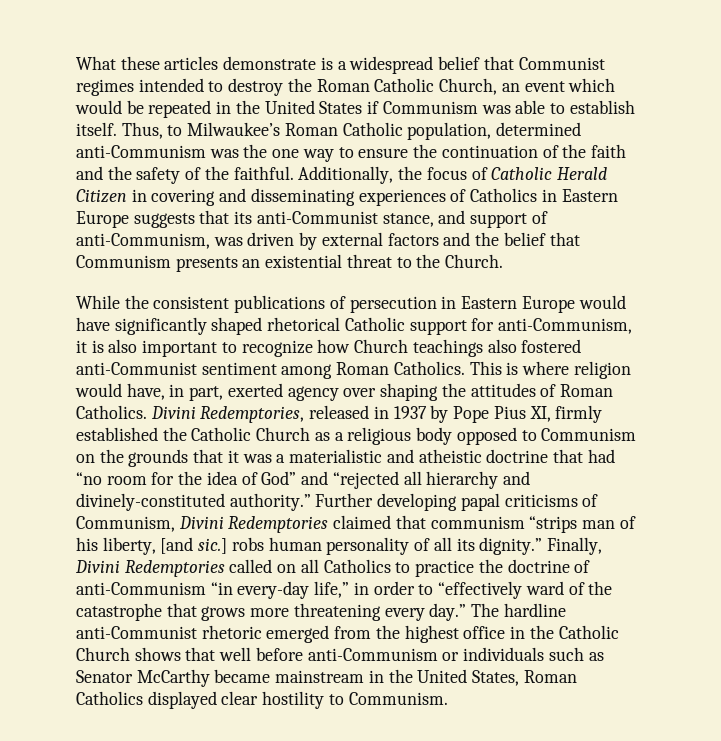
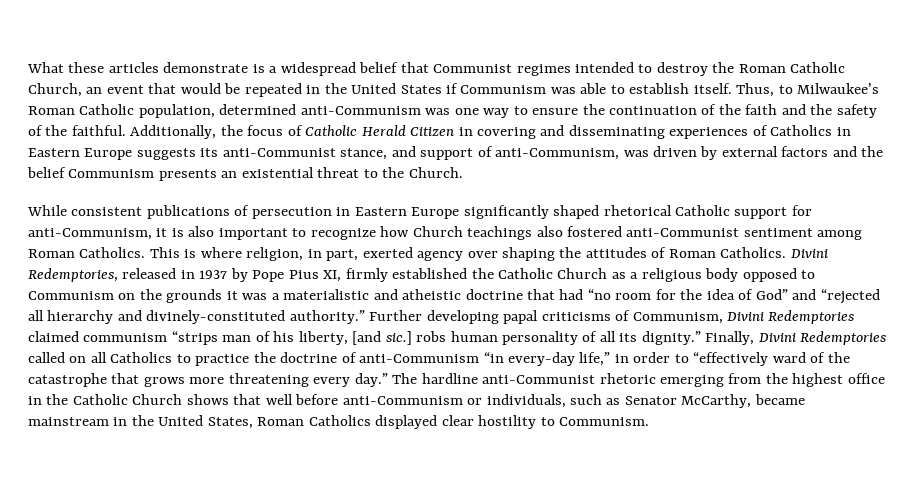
[568,78,616,92] which -> [148,83,177,94] that
[243,144,268,158] the -> (451, 111) none
[199,210,230,224] that -> (196, 154) none
[549,232,580,246] that -> (66, 172) none
[124,295,149,309] the -> (67, 210) none
[578,295,626,309] [76,317,110,331] would have -> (460, 213) none
[573,361,631,379] [75,383,165,400] religion would have, -> [246,247,304,261] religion,
[193,449,224,463] that -> (223, 296) none
[395,515,426,529] that -> (79, 336) none
[266,625,330,643] emerged -> [660,375,725,387] emerging
[463,647,545,661] individuals -> [486,394,566,408] individuals,
[136,669,210,687] McCarthy -> [681,394,752,408] McCarthy,

